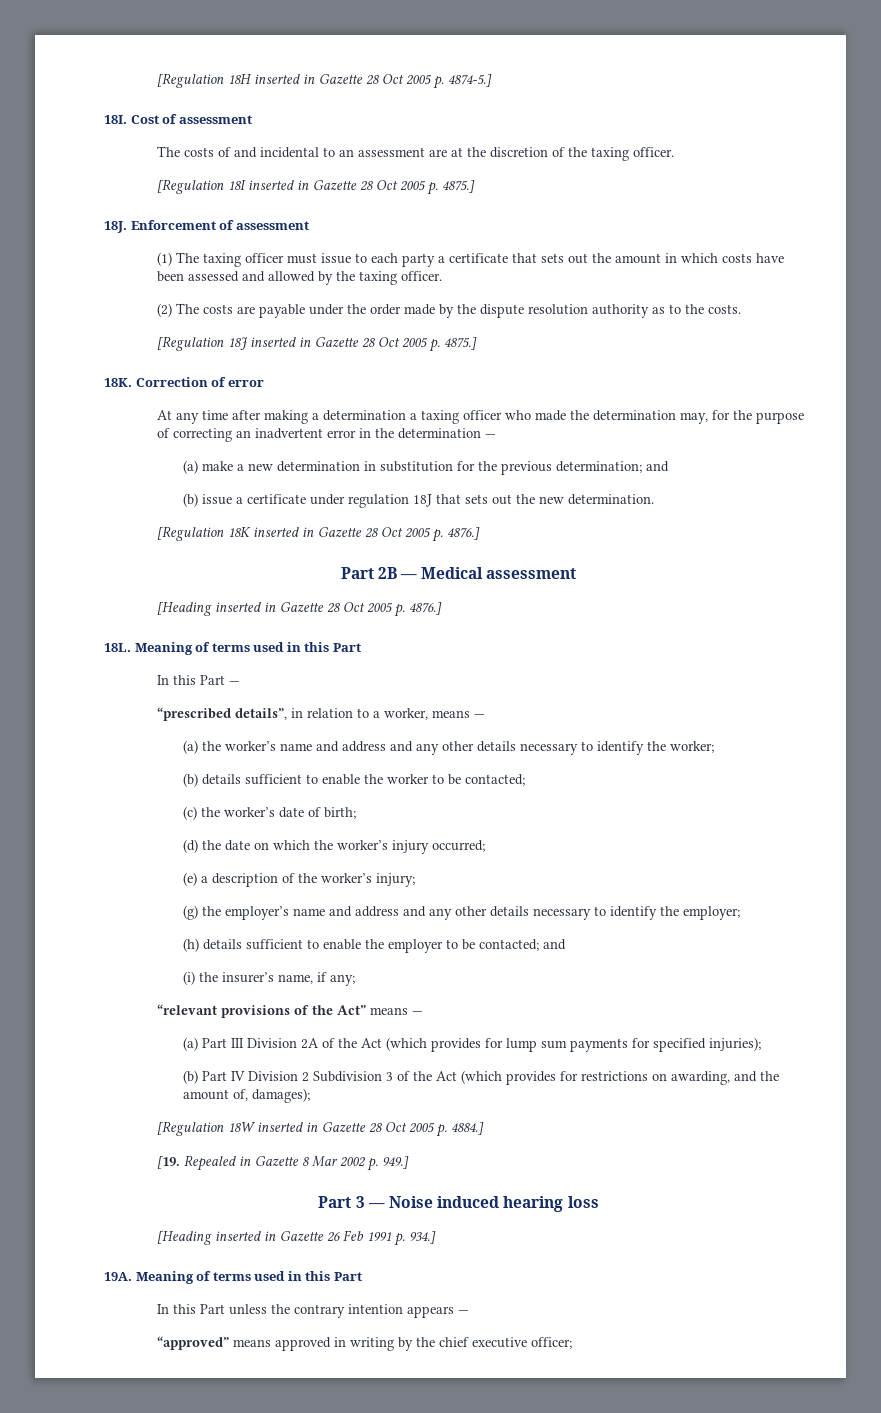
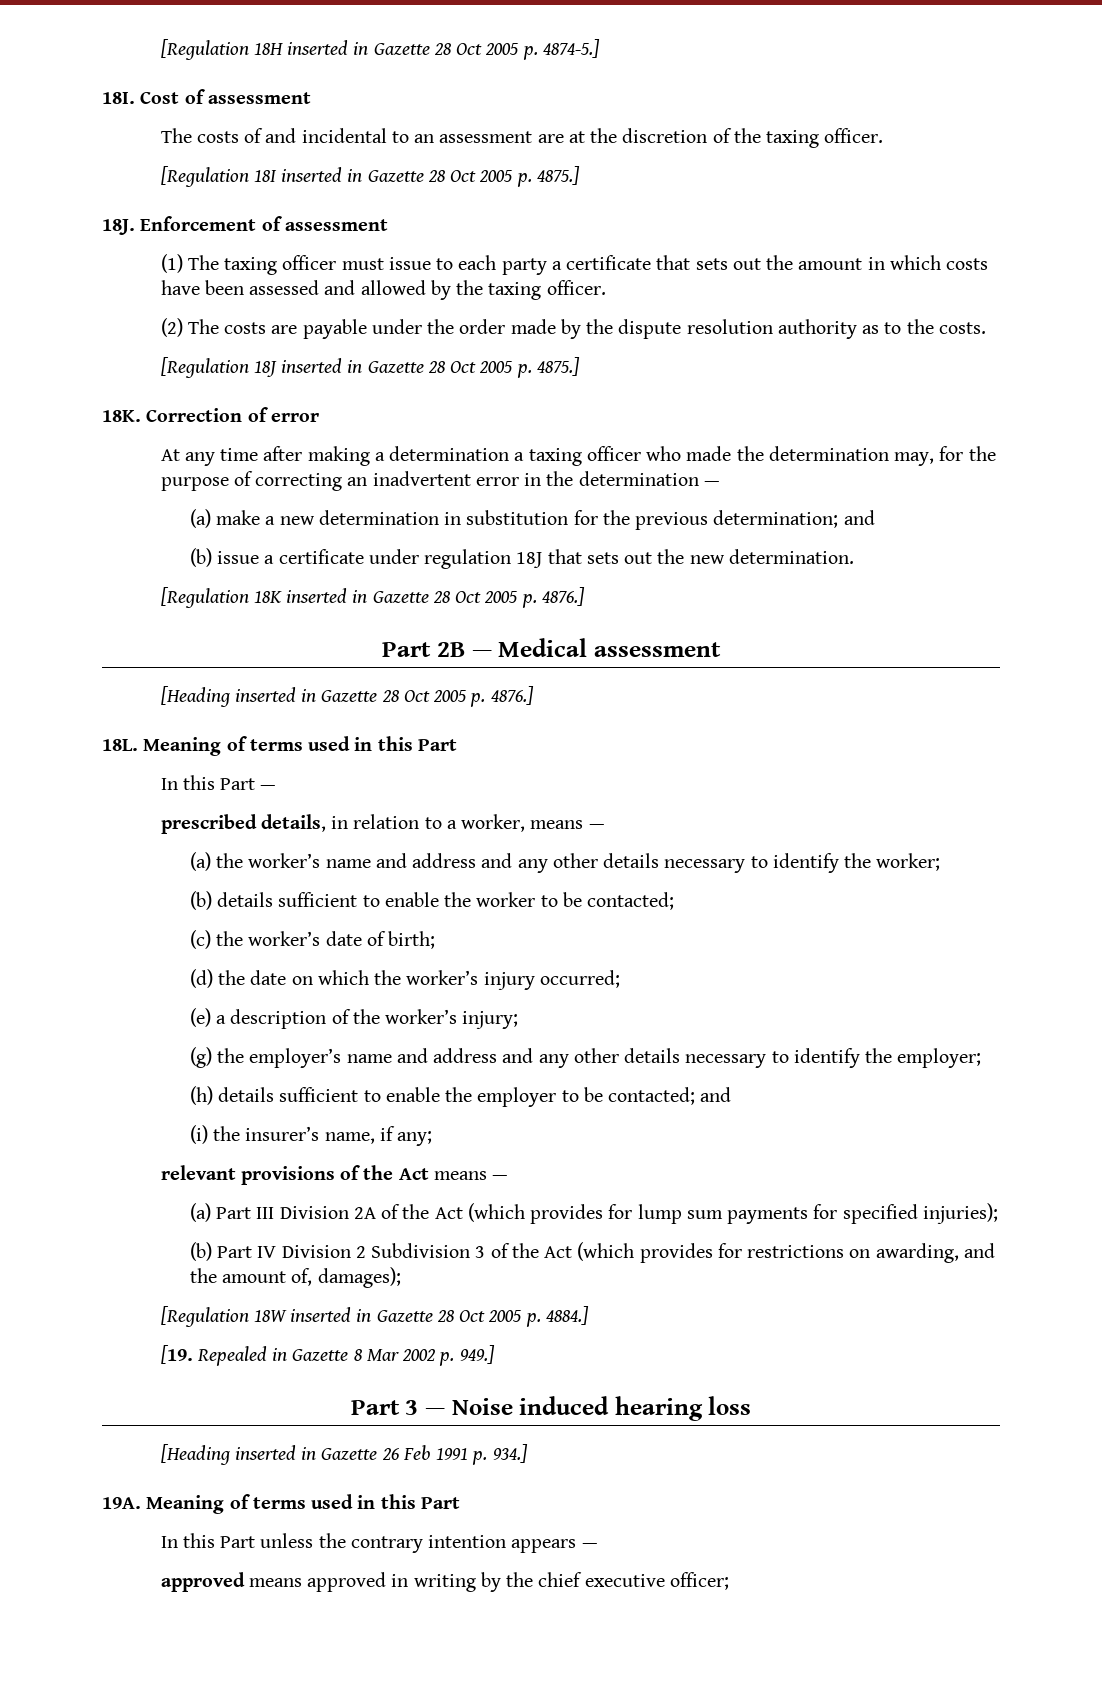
[156,707,287,721] “prescribed details”, -> [160,814,326,834] prescribed details,
[156,1004,217,1015] “relevant -> [160,1165,236,1180] relevant
[336,1005,366,1015] Act” -> [398,1168,429,1180] Act
[156,1336,229,1350] “approved” -> [160,1572,245,1592] approved

